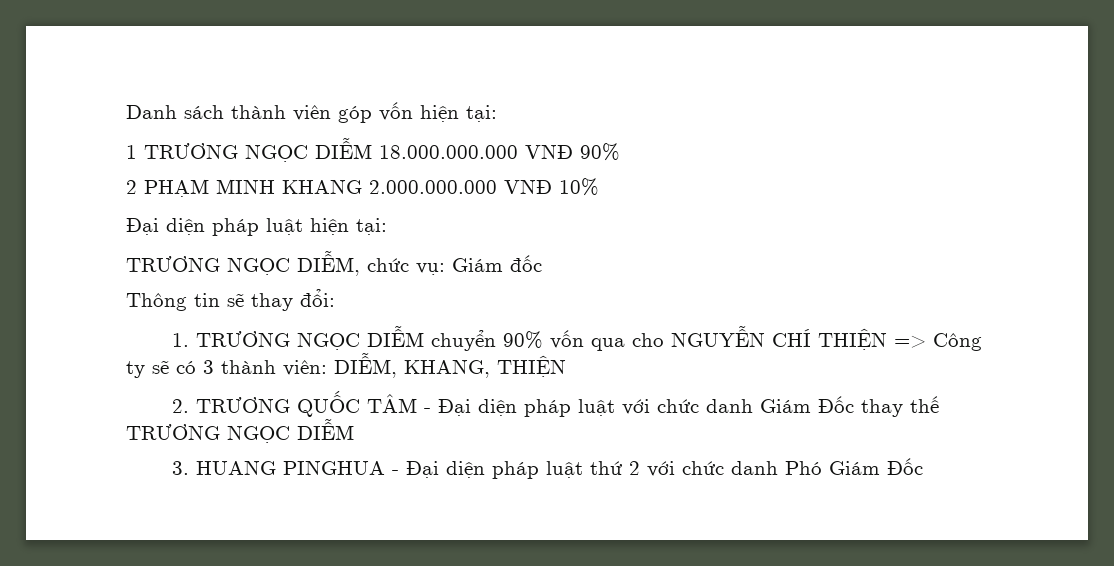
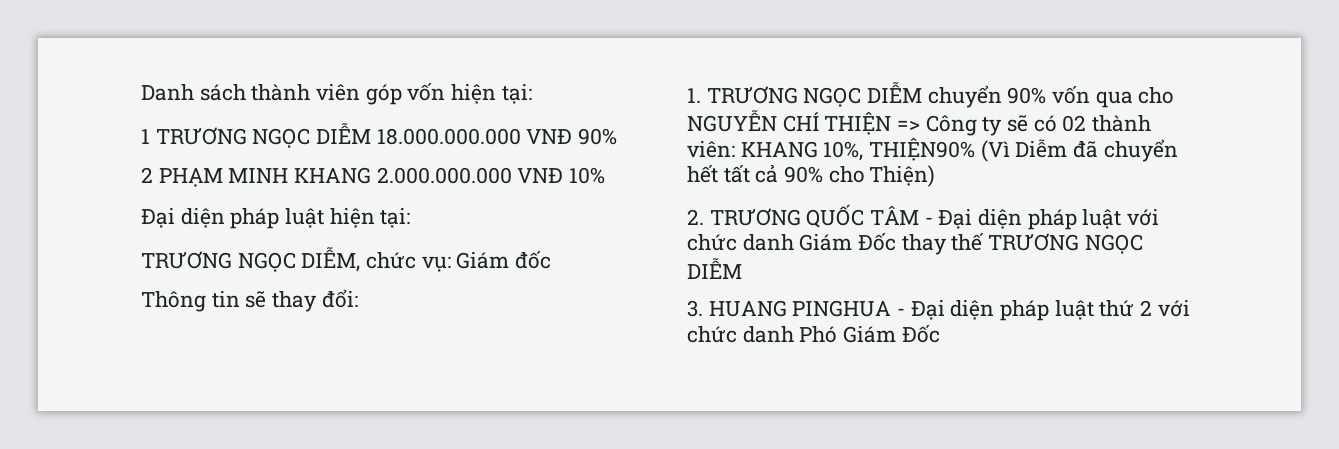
[203,360,214,374] 3 -> [1062,115,1087,132] 02
[334,353,566,378] DIỄM, KHANG, THIỆN -> [740,138,1178,162] [687,164,936,187] KHANG 10%, THIỆN90% (Vì Diễm đã chuyển hết tất cả 90% cho Thiện)

